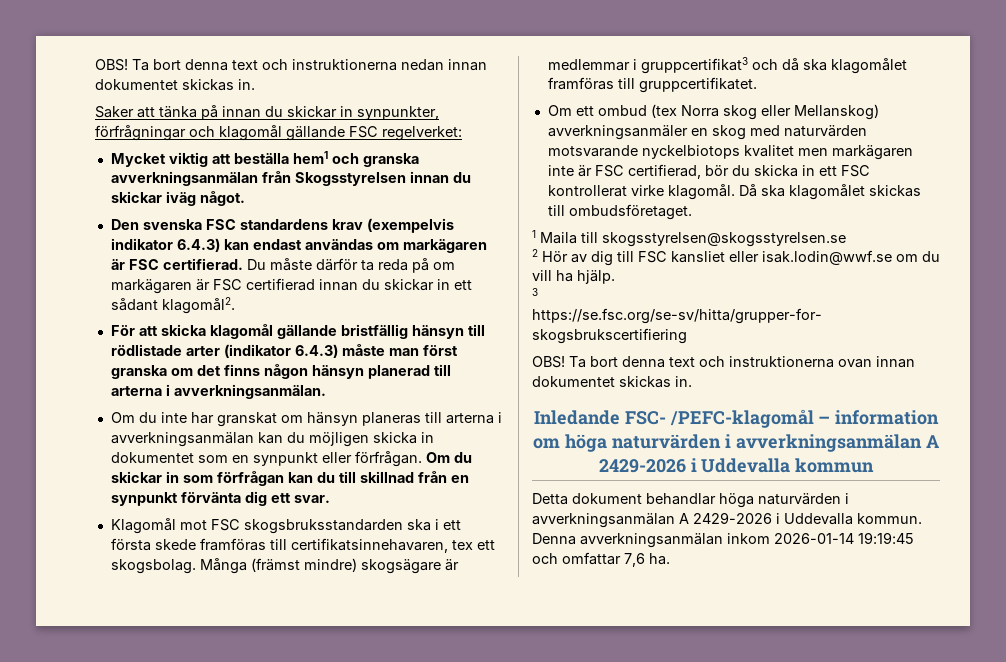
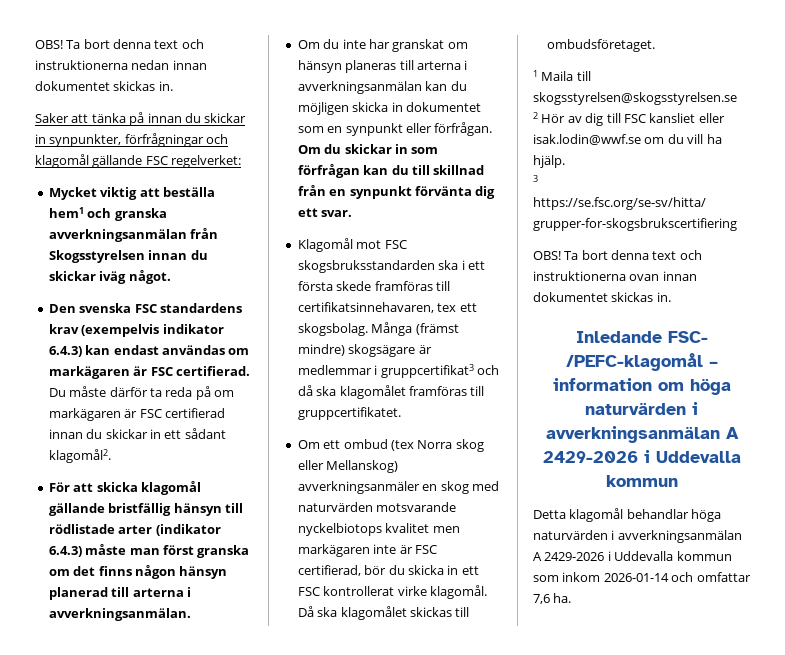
[572,493,642,504] dokument -> [569,508,624,522] klagomål
[857,513,922,524] [532,533,723,548] kommun. Denna avverkningsanmälan -> [676,551,732,561] [533,575,559,582] kommun som
[858,532,914,544] 19:19:45 -> (669, 577) none

